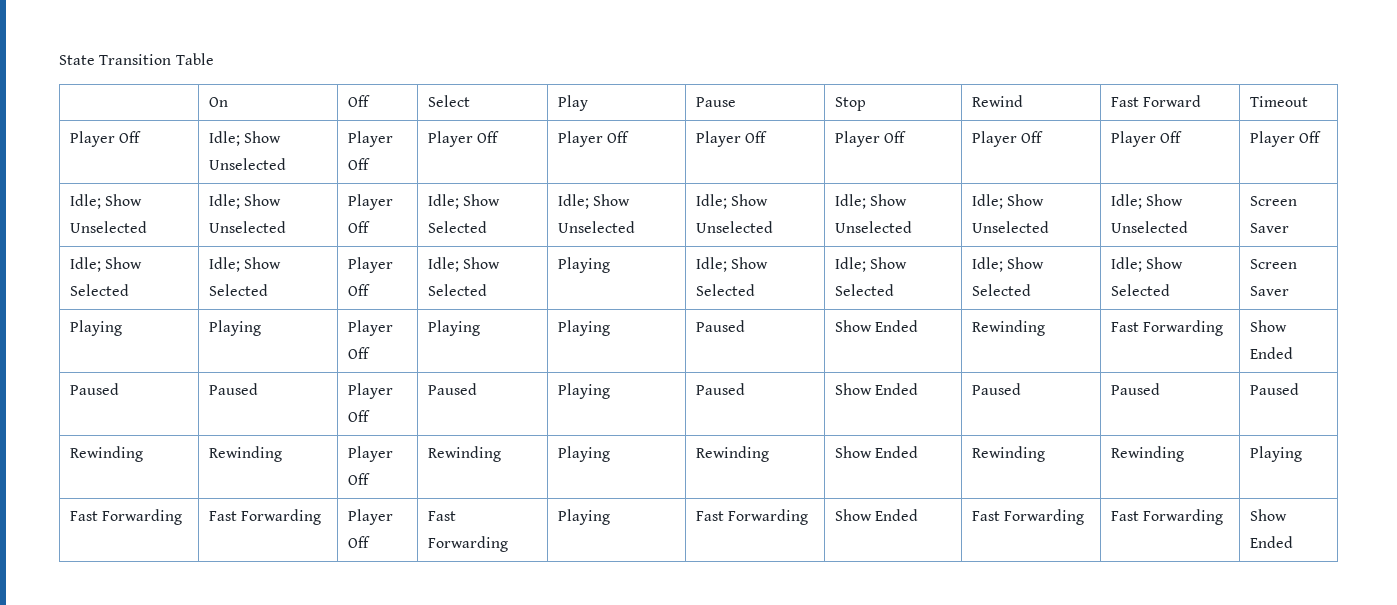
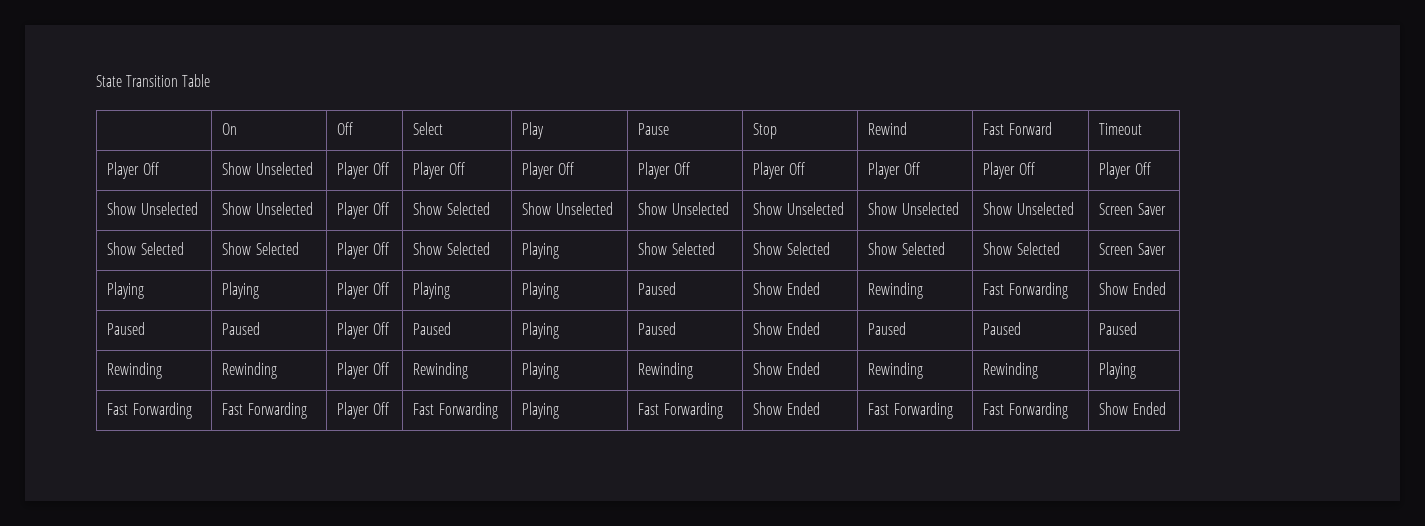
[208,131,240,146] Idle; -> (159, 168) none
[69,194,143,209] [69,221,147,233] [208,194,282,209] [208,221,286,233] [347,194,393,210] [347,221,370,233] [427,194,501,209] [427,221,487,233] [557,194,631,209] [557,221,635,233] [695,194,769,209] [695,221,773,233] [834,194,908,209] [834,221,912,233] [971,194,1045,209] [971,221,1049,233] [1110,194,1142,209] Idle; Show Unselected | Idle; Show Unselected | Player Off | Idle; Show Selected | Idle; Show Unselected | Idle; Show Unselected | Idle; Show Unselected | Idle; Show Unselected | Idle; -> [107,202,198,215] [222,202,313,215] [337,202,389,219] [413,202,490,215] [522,202,613,215] [638,202,729,215] [753,202,844,215] [868,202,959,215] Show Unselected | Show Unselected | Player Off | Show Selected | Show Unselected | Show Unselected | Show Unselected | Show Unselected |
[69,257,143,272] [69,284,129,296] [208,257,240,272] Idle; Show Selected | Idle; -> [107,242,184,255] Show Selected |
[427,257,459,272] Idle; -> (389, 248) none
[695,257,769,272] [695,284,755,296] [834,257,908,272] [834,284,894,296] [971,257,1045,272] [971,284,1031,296] [1110,257,1142,272] Idle; Show Selected | Idle; Show Selected | Idle; Show Selected | Idle; -> [638,242,715,255] [753,242,830,255] [868,242,945,255] Show Selected | Show Selected | Show Selected |

